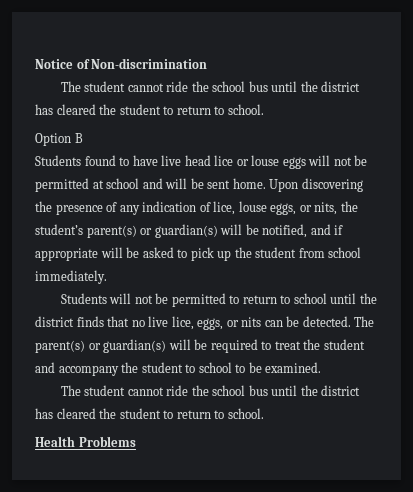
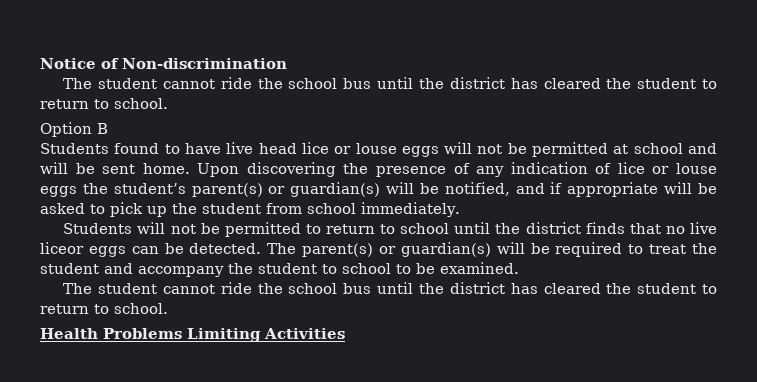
[213,201,338,215] lice, louse eggs, or nits, -> [617,162,717,174] [40,186,77,197] lice or louse eggs
[171,316,262,330] lice, eggs, or nits -> [40,242,126,257] liceor eggs
(136, 441) none -> [187,328,345,342] Limiting Activities

